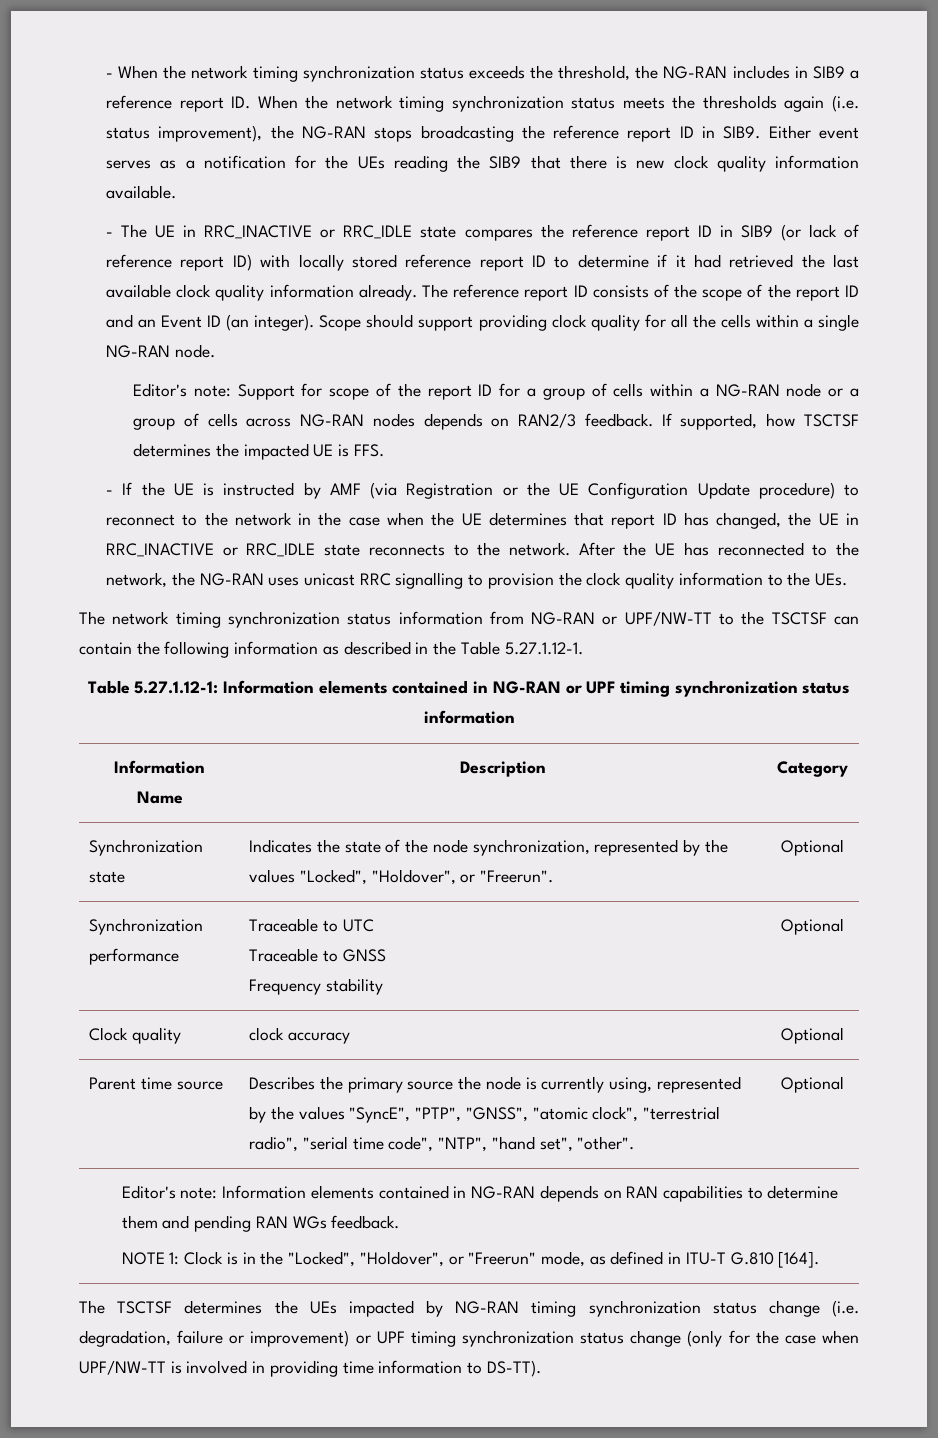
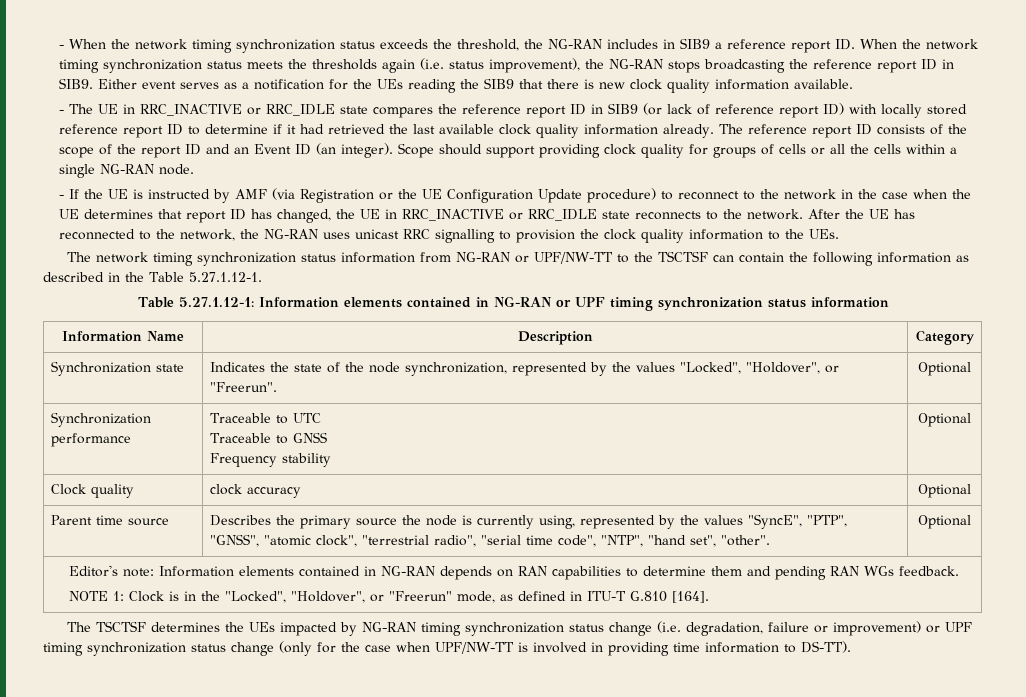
(666, 321) none -> [712,144,825,158] groups of cells or
[133,383,860,400] [133,413,860,430] [133,443,384,460] // Editor's note: Support for scope of the report ID for a group of cells within a NG-RAN node or a group of cells across NG-RAN nodes depends on RAN2/3 feedback. If supported, how TSCTSF determines the impacted UE is FFS. -> (194, 169) none

